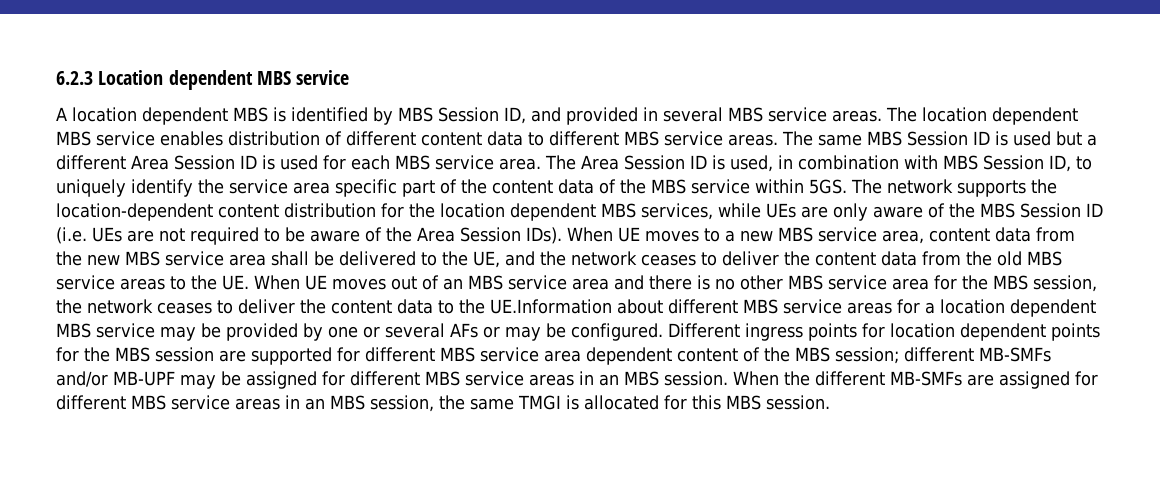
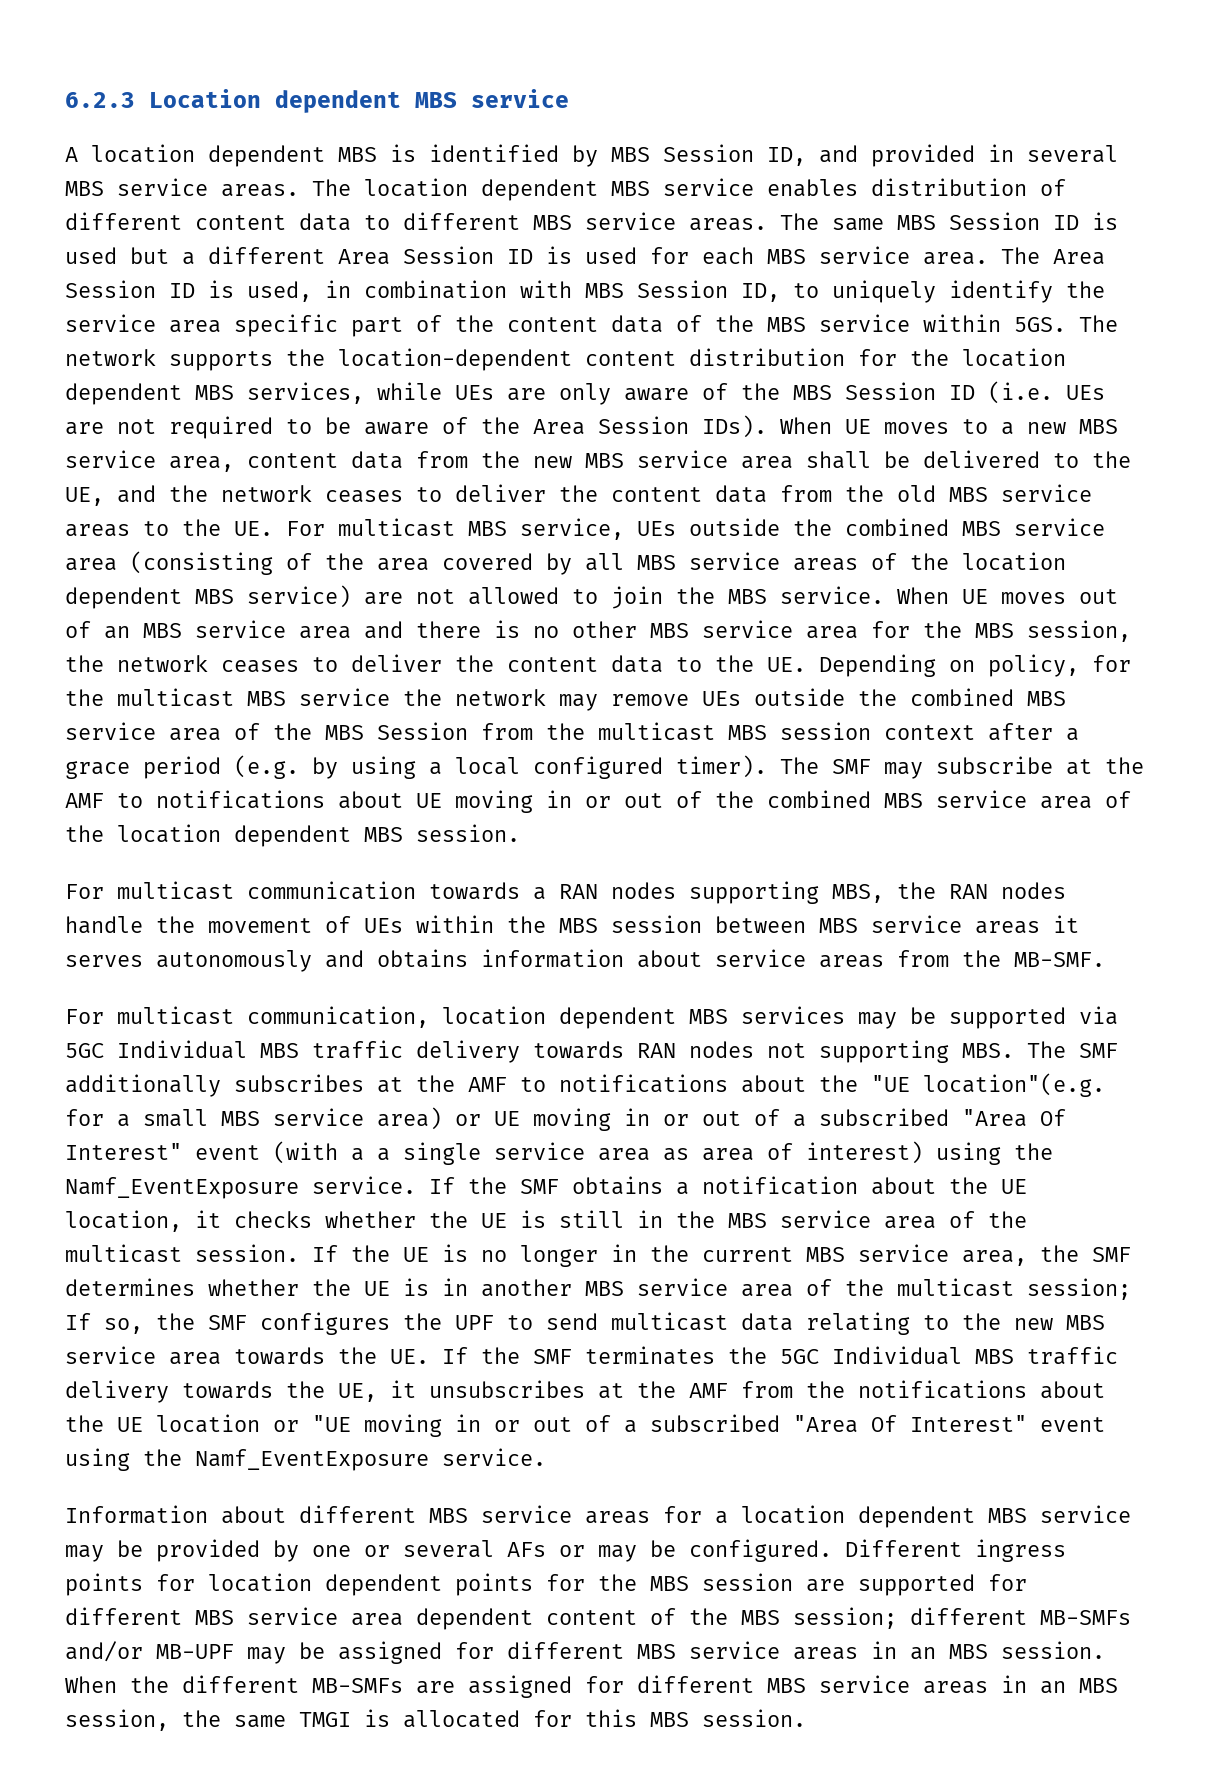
(249, 282) none -> [286,518,1105,540] [65,551,1066,575] [65,585,884,609] For multicast MBS service, UEs outside the combined MBS service area (consisting of the area covered by all MBS service areas of the location dependent MBS service) are not allowed to join the MBS service.
[490,299,612,314] UE.Information -> [767,654,1131,677] [65,688,1066,711] [65,722,1079,741] [65,755,1144,779] [65,790,1131,813] [65,824,520,847] [65,881,1066,904] [65,915,1079,934] [65,949,1105,972] [65,1006,1118,1029] [65,1040,1118,1063] [65,1073,1105,1097] [65,1107,1066,1131] [65,1141,1053,1165] [65,1176,1027,1199] [65,1210,1027,1232] [65,1244,1131,1267] [65,1278,1131,1300] [65,1312,1105,1335] [65,1346,1118,1365] [65,1380,1105,1403] [65,1414,1105,1437] [65,1448,546,1471] [65,1505,208,1524] UE. Depending on policy, for the multicast MBS service the network may remove UEs outside the combined MBS service area of the MBS Session from the multicast MBS session context after a grace period (e.g. by using a local configured timer). The SMF may subscribe at the AMF to notifications about UE moving in or out of the combined MBS service area of the location dependent MBS session. // For multicast communication towards a RAN nodes supporting MBS, the RAN nodes handle the movement of UEs within the MBS session between MBS service areas it serves autonomously and obtains information about service areas from the MB-SMF. // For multicast communication, location dependent MBS services may be supported via 5GC Individual MBS traffic delivery towards RAN nodes not supporting MBS. The SMF additionally subscribes at the AMF to notifications about the "UE location"(e.g. for a small MBS service area) or UE moving in or out of a subscribed "Area Of Interest" event (with a a single service area as area of interest) using the Namf_EventExposure service. If the SMF obtains a notification about the UE location, it checks whether the UE is still in the MBS service area of the multicast session. If the UE is no longer in the current MBS service area, the SMF determines whether the UE is in another MBS service area of the multicast session; If so, the SMF configures the UPF to send multicast data relating to the new MBS service area towards the UE. If the SMF terminates the 5GC Individual MBS traffic delivery towards the UE, it unsubscribes at the AMF from the notifications about the UE location or "UE moving in or out of a subscribed "Area Of Interest" event using the Namf_EventExposure service. // Information

